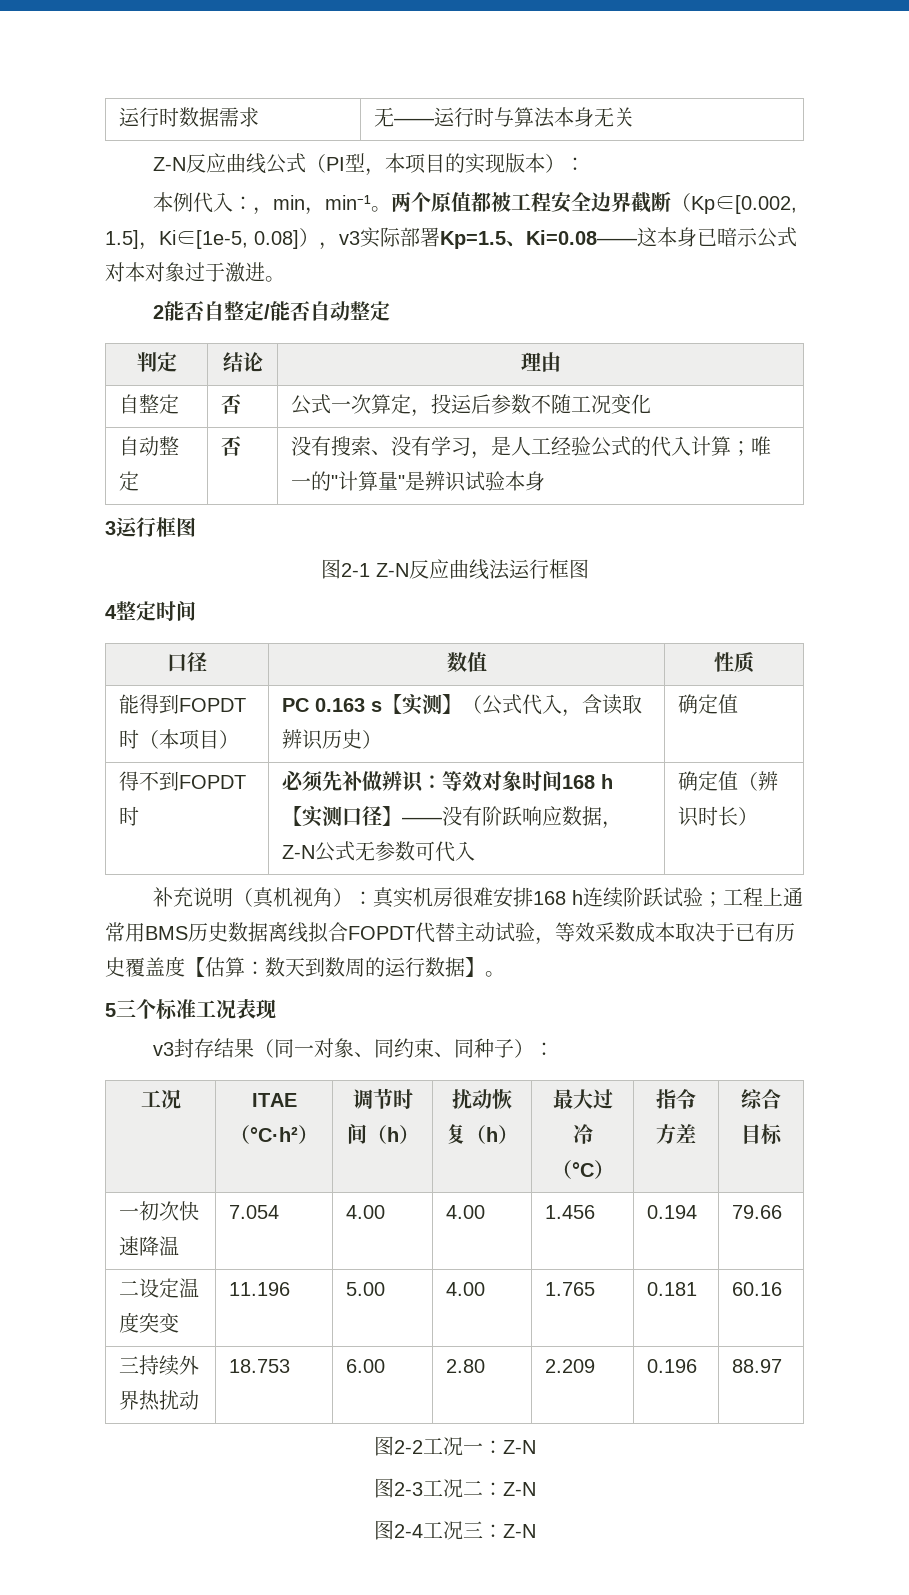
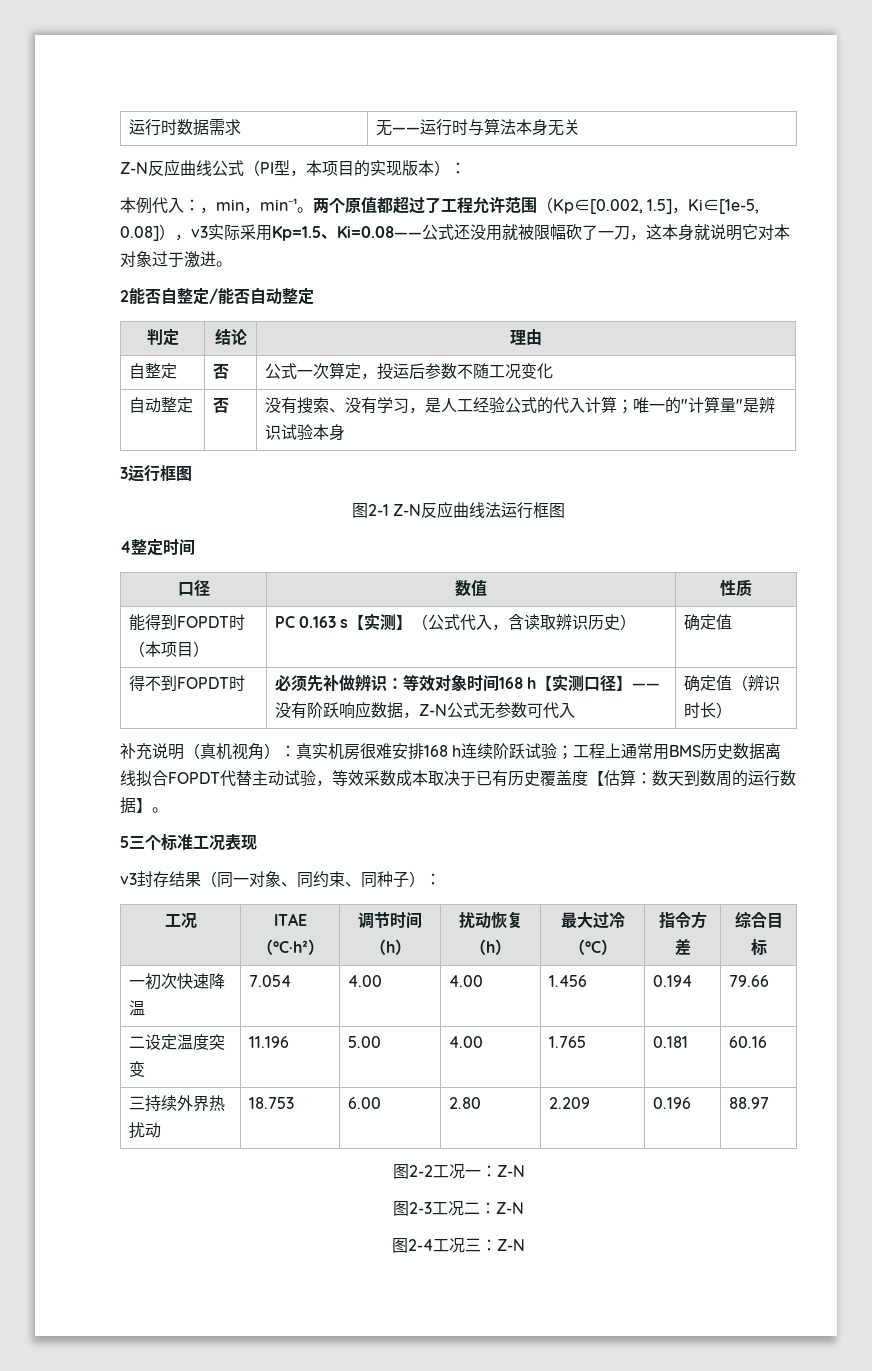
[490,191,671,213] 被工程安全边界截断 -> [393,196,537,214] 超过了工程允许范围
[400,227,440,247] 部署 -> [240,224,272,241] 采用
[637,227,797,248] 这本身已暗示公式 -> [422,224,758,241] 公式还没用就被限幅砍了一刀，这本身就说明它

